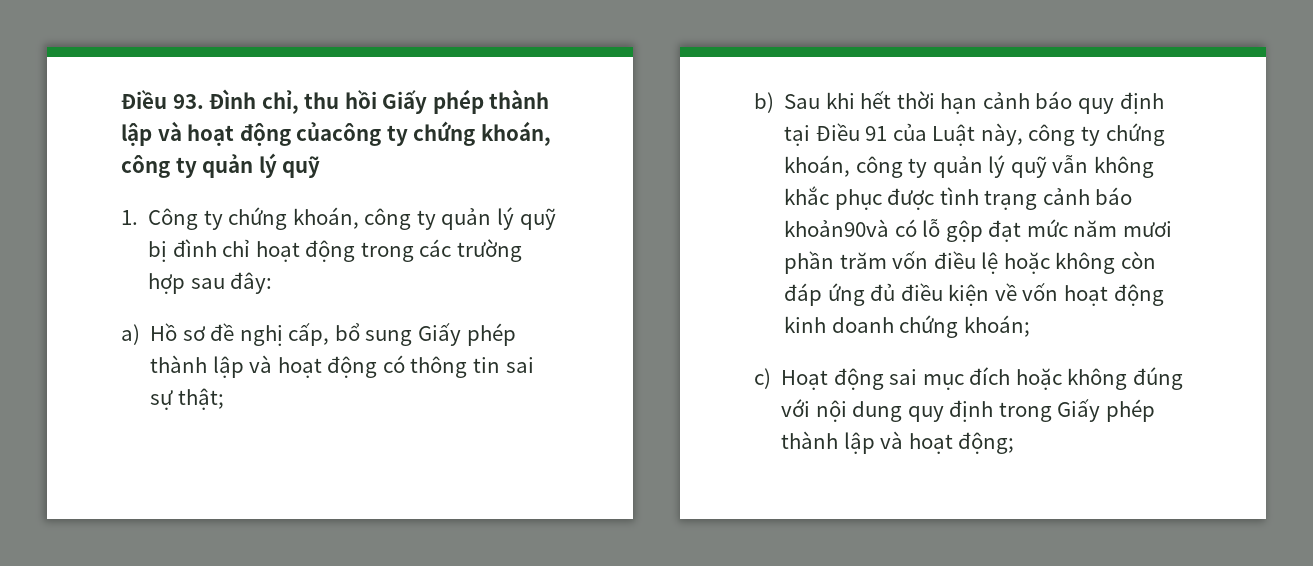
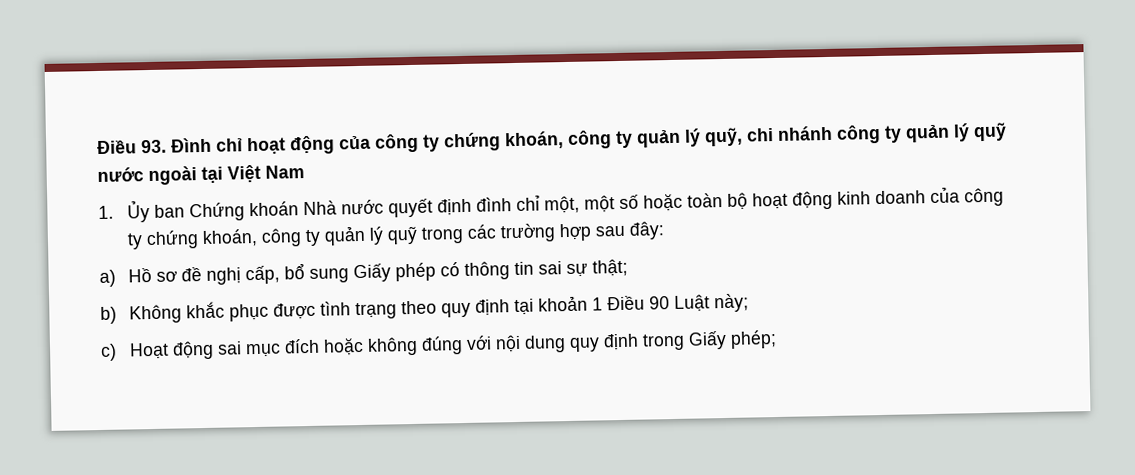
[261,89,550,114] [121,121,551,146] [121,153,321,178] [121,207,556,230] [148,239,356,262] chỉ, thu hồi Giấy phép thành lập và hoạt động củacông ty chứng khoán, công ty quản lý quỹ // 1. Công ty chứng khoán, công ty quản lý quỹ bị đình chỉ hoạt động -> [216,122,1007,155] [97,164,305,186] [98,186,1004,223] [126,225,418,250] chỉ hoạt động của công ty chứng khoán, công ty quản lý quỹ, chi nhánh công ty quản lý quỹ nước ngoài tại Việt Nam // 1. Ủy ban Chứng khoán Nhà nước quyết định đình chỉ một, một số hoặc toàn bộ hoạt động kinh doanh của công ty chứng khoán, công ty quản lý quỹ
[150,355,378,378] thành lập và hoạt động -> (436, 272) none
[784,90,1164,114] [784,123,1165,146] [784,155,1154,178] Sau khi hết thời hạn cảnh báo quy định tại Điều 91 của Luật này, công ty chứng khoán, công ty quản lý quỹ vẫn không -> [128,304,182,324] Không
[1042,187,1133,205] [784,219,1172,242] [784,250,1156,274] [784,282,1164,306] [784,315,1030,338] cảnh báo khoản90và có lỗ gộp đạt mức năm mươi phần trăm vốn điều lệ hoặc không còn đáp ứng đủ điều kiện về vốn hoạt động kinh doanh chứng khoán; -> [400,293,749,318] theo quy định tại khoản 1 Điều 90 Luật này;
[1105,399,1155,422] [781,431,1015,454] phép thành lập và hoạt động; -> [729,330,777,349] phép;

